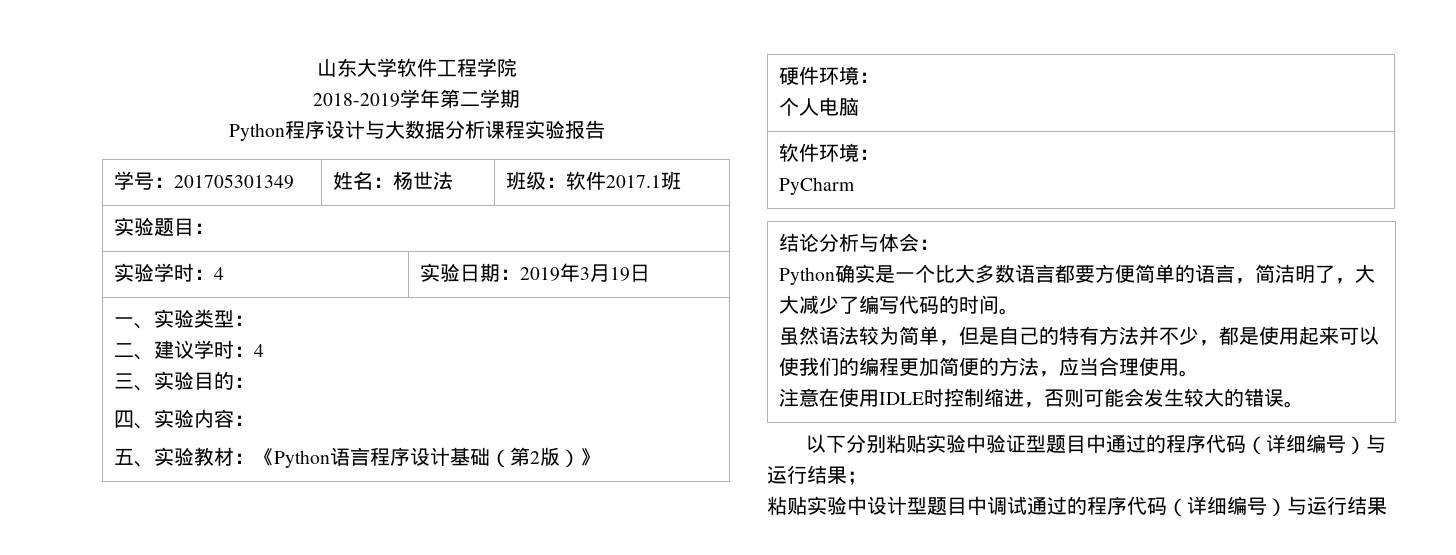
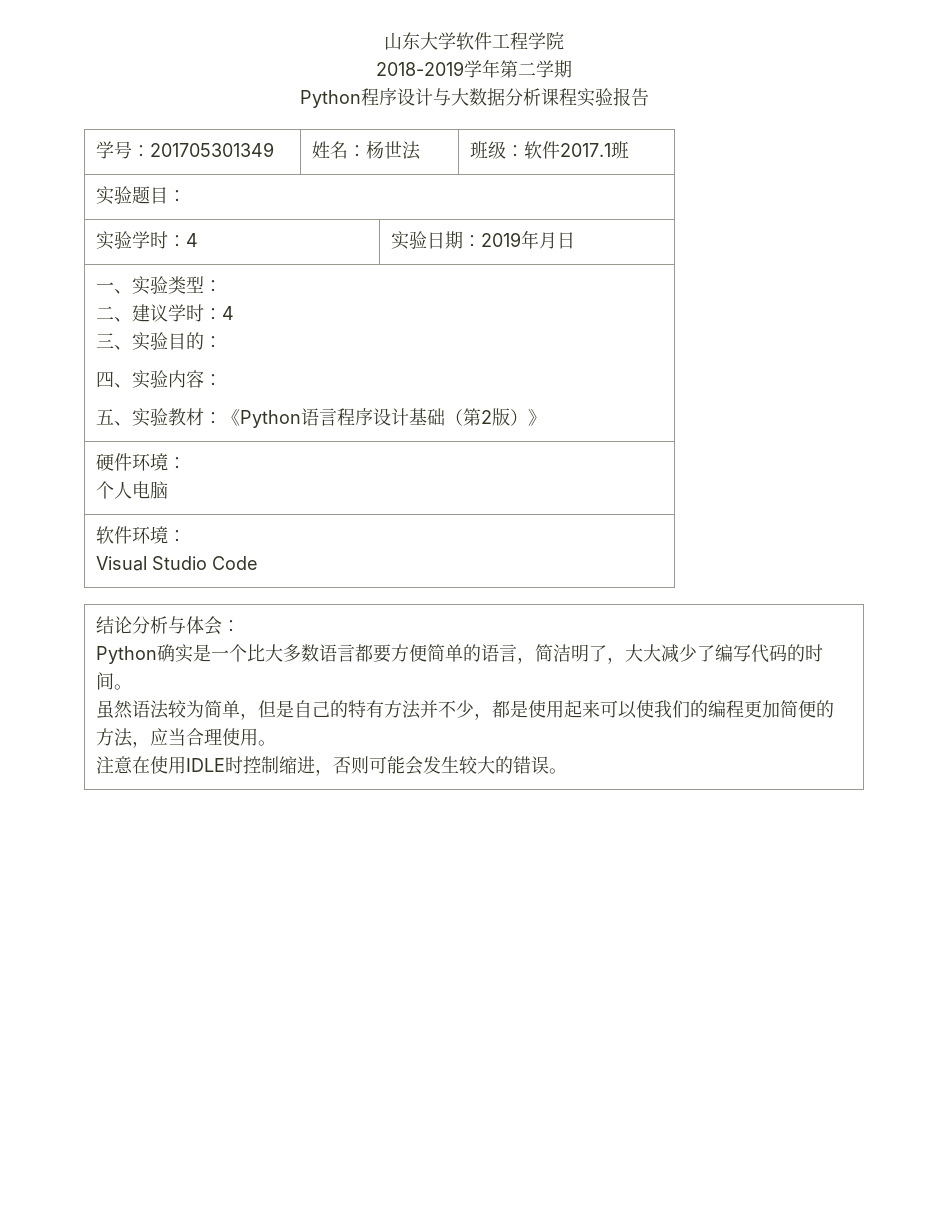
[580,264,631,282] 3月19 -> [539,232,558,249] 月
[779,177,856,195] PyCharm -> [96,556,259,571] Visual Studio Code
[805,434,1386,455] [767,465,867,485] [767,496,1387,517] // 以下分别粘贴实验中验证型题目中通过的程序代码（详细编号）与运行结果； // 粘贴实验中设计型题目中调试通过的程序代码（详细编号）与运行结果 -> (568, 771) none

